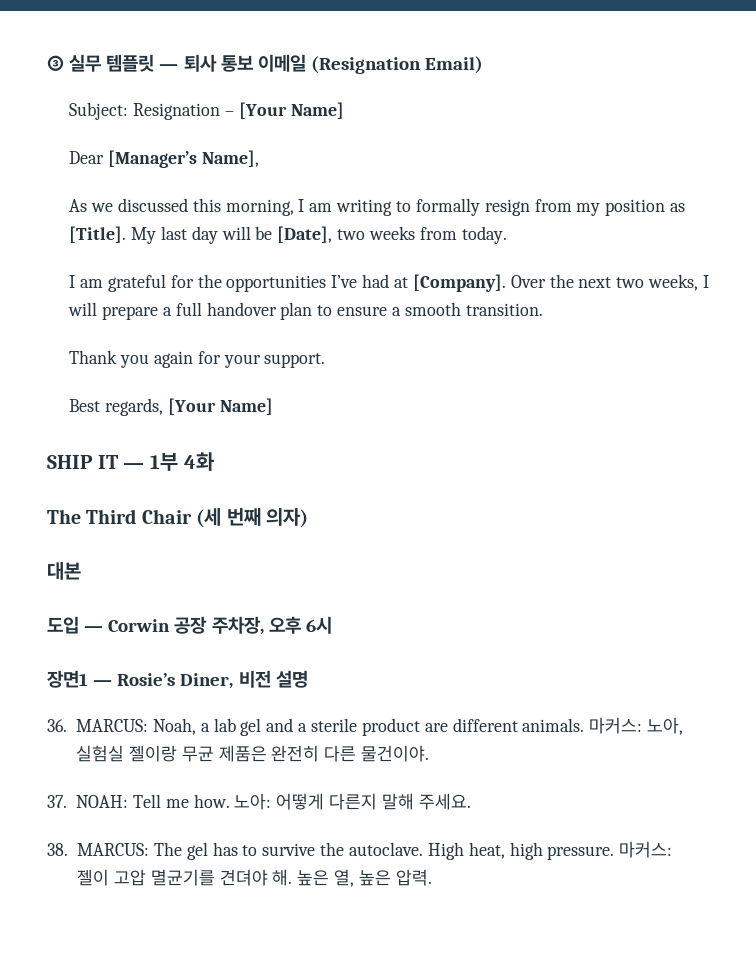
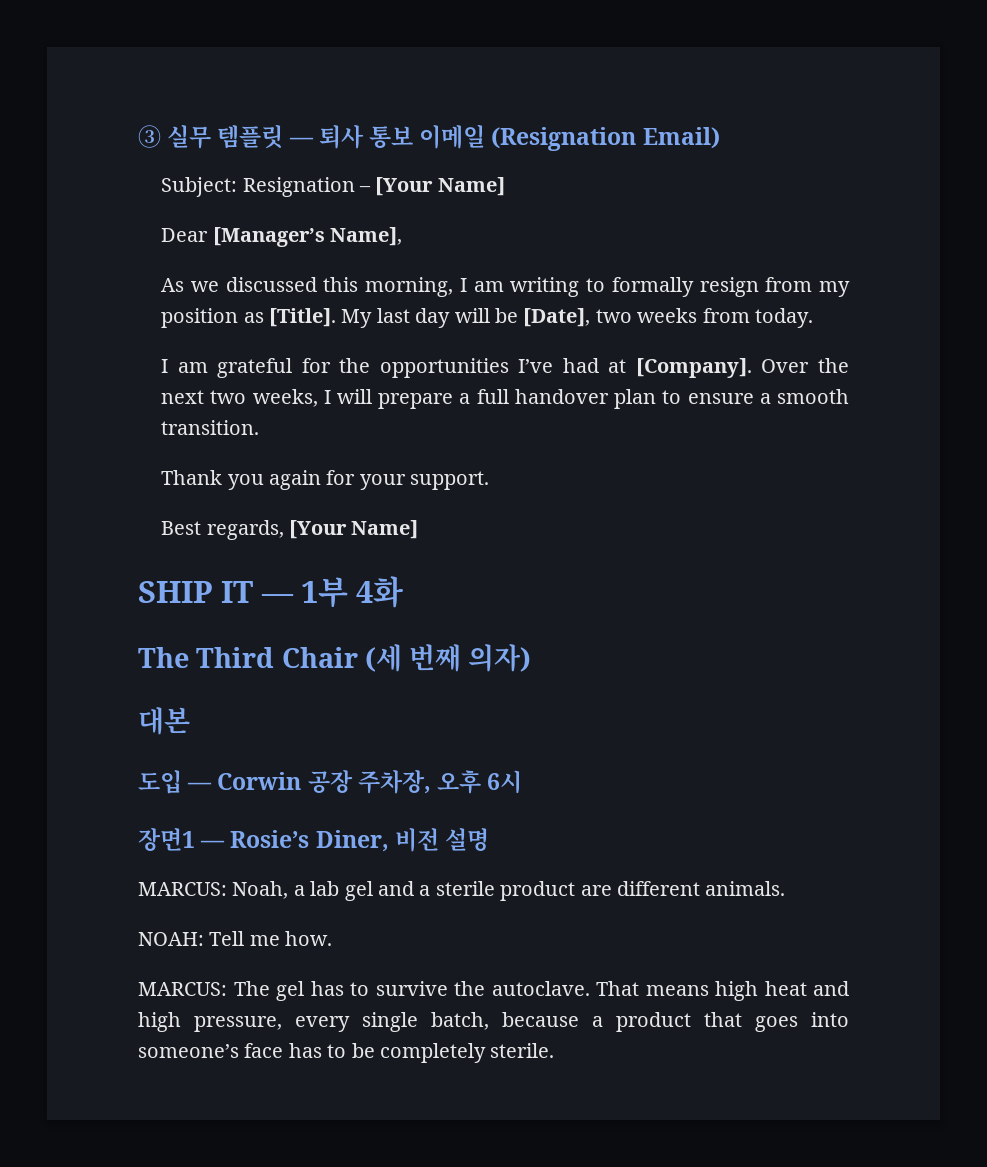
[47,719,67,732] 36. -> (490, 839) none
[589,717,684,735] [76,745,430,762] [47,793,471,810] [47,843,68,856] 마커스: 노아, 실험실 젤이랑 무균 제품은 완전히 다른 물건이야. // 37. NOAH: Tell me how. 노아: 어떻게 다른지 말해 주세요. // 38. -> [138,931,333,946] // NOAH: Tell me how. //
[427,841,673,860] [77,869,432,887] High heat, high pressure. 마커스: 젤이 고압 멸균기를 견뎌야 해. 높은 열, 높은 압력. -> [596,981,849,1001] [138,1012,849,1032] [138,1043,555,1063] That means high heat and high pressure, every single batch, because a product that goes into someone’s face has to be completely sterile.

